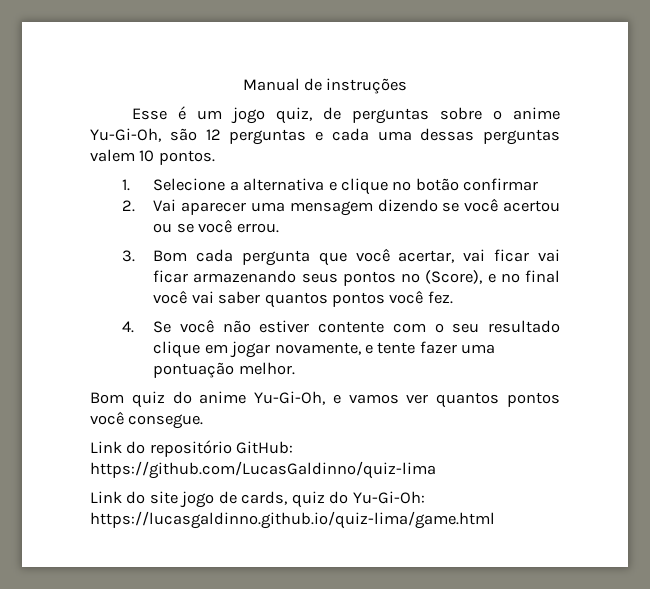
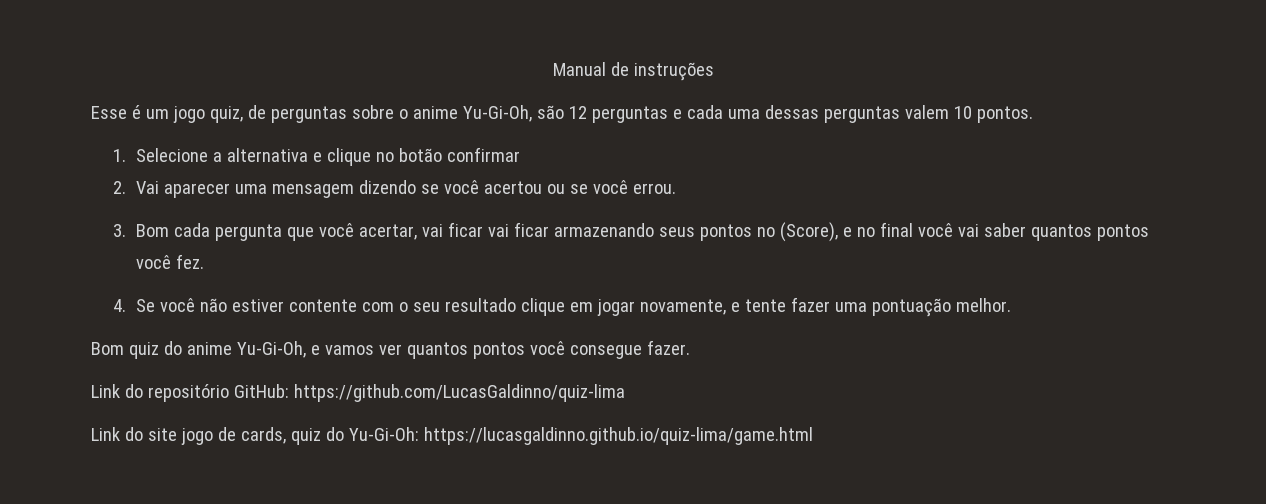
[128,414,204,429] consegue. -> [569,340,690,359] consegue fazer.

